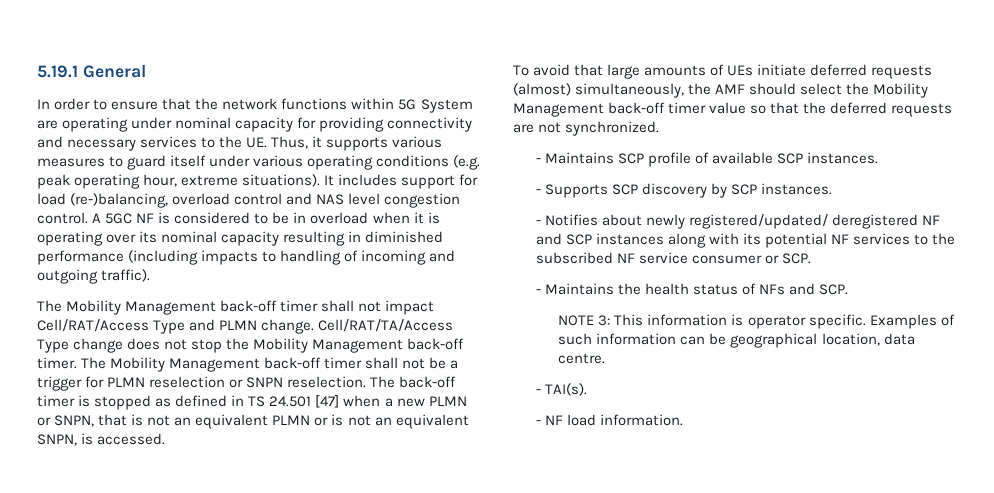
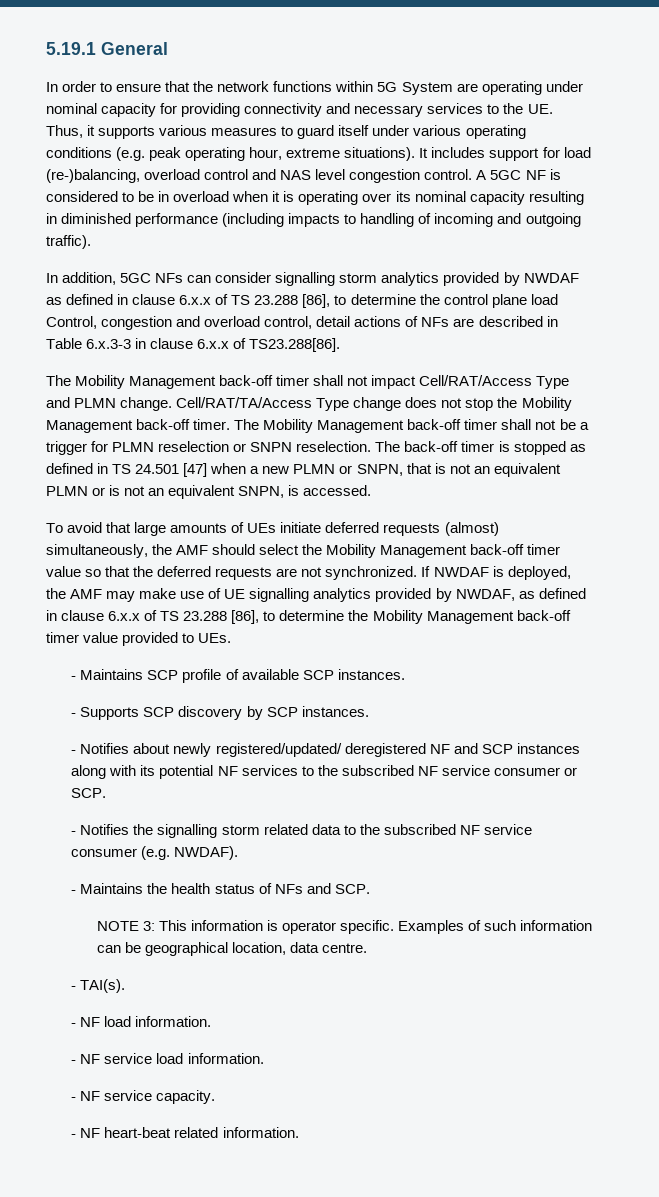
(151, 275) none -> [46,272,579,286] [46,294,558,308] [46,316,558,330] [46,338,341,352] // In addition, 5GC NFs can consider signalling storm analytics provided by NWDAF as defined in clause 6.x.x of TS 23.288 [86], to determine the control plane load Control, congestion and overload control, detail actions of NFs are described in Table 6.x.3-3 in clause 6.x.x of TS23.288[86].
(660, 128) none -> [421,566,571,580] [46,588,586,602] [46,610,571,624] [46,632,232,646] If NWDAF is deployed, the AMF may make use of UE signalling analytics provided by NWDAF, as defined in clause 6.x.x of TS 23.288 [86], to determine the Mobility Management back-off timer value provided to UEs.
(811, 258) none -> [71,824,532,838] [71,846,239,860] // - Notifies the signalling storm related data to the subscribed NF service consumer (e.g. NWDAF).
(683, 420) none -> [71,1053,264,1064] [71,1090,216,1104] [71,1127,299,1138] // - NF service load information. // - NF service capacity. // - NF heart-beat related information.

